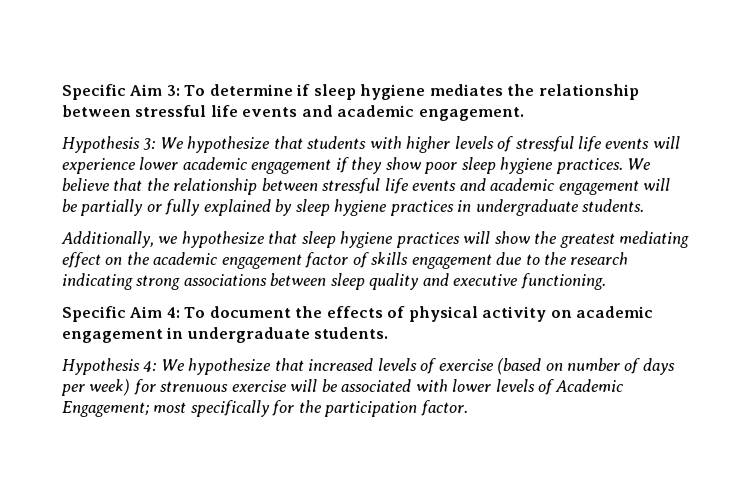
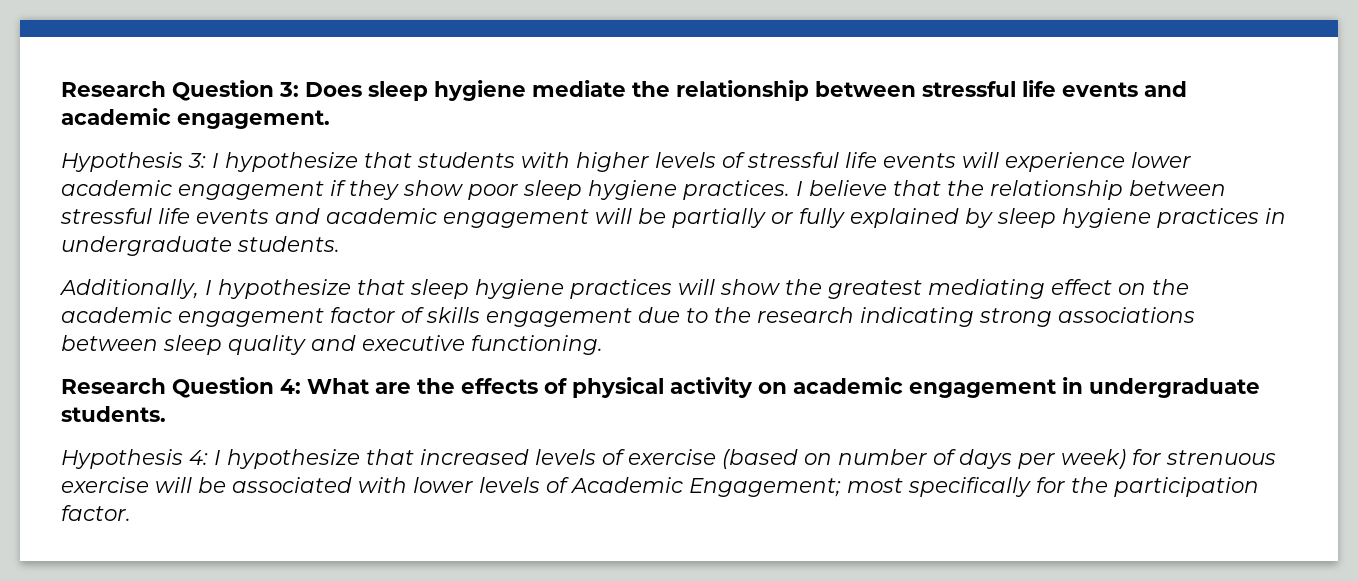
[62,84,503,100] Specific Aim 3: To determine if sleep hygiene mediates -> [61,80,626,101] Research Question 3: Does sleep hygiene mediate
[159,137,184,149] We -> [212,153,219,168] I
[627,158,652,170] We -> [796,181,803,196] I
[158,236,179,244] we -> [205,280,212,295] I
[62,306,291,322] Specific Aim 4: To document -> [61,377,411,398] Research Question 4: What are
[160,359,185,371] We -> [214,450,221,465] I

